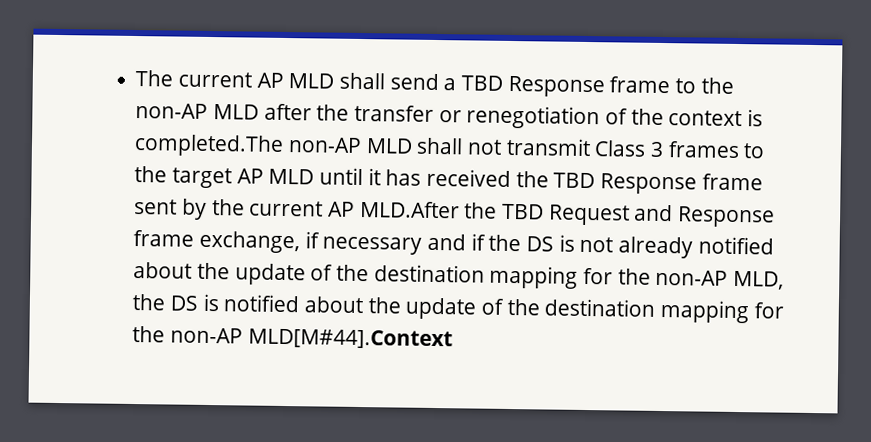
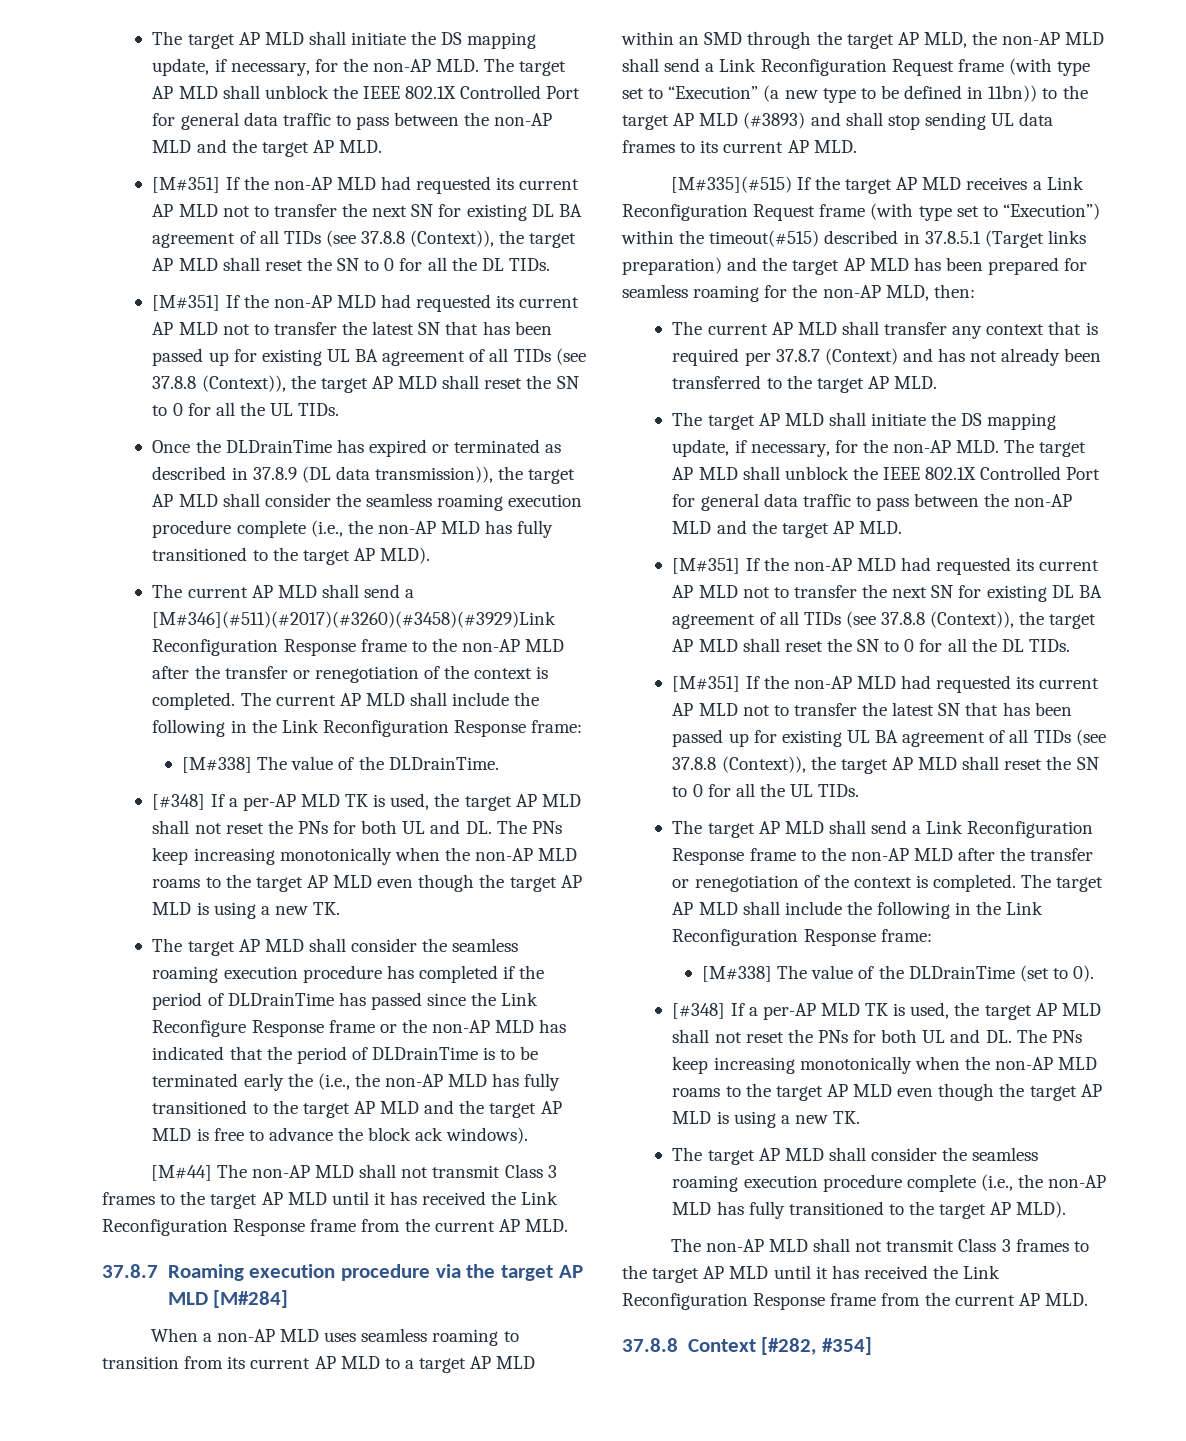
[135,70,174,87] The -> [152,31,537,49] [152,58,567,76] [152,85,581,99] [152,112,553,130] [152,139,383,157] [152,176,580,194] [152,203,582,221] [152,230,577,248] [152,257,551,271] [152,294,580,312] [152,321,552,335] [152,348,586,366] [152,375,579,393] [152,402,340,416] [152,439,562,457] [152,466,576,484] [152,493,583,511] [152,520,554,538] [152,547,431,565] [152,584,183,598] The target AP MLD shall initiate the DS mapping update, if necessary, for the non-AP MLD. The target AP MLD shall unblock the IEEE 802.1X Controlled Port for general data traffic to pass between the non-AP MLD and the target AP MLD. // [M#351] If the non-AP MLD had requested its current AP MLD not to transfer the next SN for existing DL BA agreement of all TIDs (see 37.8.8 (Context)), the target AP MLD shall reset the SN to 0 for all the DL TIDs. // [M#351] If the non-AP MLD had requested its current AP MLD not to transfer the latest SN that has been passed up for existing UL BA agreement of all TIDs (see 37.8.8 (Context)), the target AP MLD shall reset the SN to 0 for all the UL TIDs. // Once the DLDrainTime has expired or terminated as described in 37.8.9 (DL data transmission)), the target AP MLD shall consider the seamless roaming execution procedure complete (i.e., the non-AP MLD has fully transitioned to the target AP MLD). // The
[461,75,504,91] TBD -> [152,611,557,628] [152,639,279,656] [M#346](#511)(#2017)(#3260)(#3458)(#3929)Link Reconfiguration
[134,134,285,157] completed.The -> [152,692,540,710] [152,719,583,737] [181,756,499,773] [152,793,581,811] [152,820,562,834] [152,847,578,865] [152,874,582,892] [152,902,341,919] [152,938,519,956] [152,965,545,983] [152,992,539,1010] [152,1019,567,1037] [152,1046,539,1064] [152,1073,561,1091] [152,1100,562,1118] [152,1127,529,1144] [150,1164,247,1181] completed. The current AP MLD shall include the following in the Link Reconfiguration Response frame: // [M#338] The value of the DLDrainTime. // [#348] If a per-AP MLD TK is used, the target AP MLD shall not reset the PNs for both UL and DL. The PNs keep increasing monotonically when the non-AP MLD roams to the target AP MLD even though the target AP MLD is using a new TK. // The target AP MLD shall consider the seamless roaming execution procedure has completed if the period of DLDrainTime has passed since the Link Reconfigure Response frame or the non-AP MLD has indicated that the period of DLDrainTime is to be terminated early the (i.e., the non-AP MLD has fully transitioned to the target AP MLD and the target AP MLD is free to advance the block ack windows). // [M#44] The
[553,172,763,195] [134,198,776,228] [133,229,774,259] [133,261,785,290] [132,293,784,324] [132,325,453,350] TBD Response frame sent by the current AP MLD.After the TBD Request and Response frame exchange, if necessary and if the DS is not already notified about the update of the destination mapping for the non-AP MLD, the DS is notified about the update of the destination mapping for the non-AP MLD[M#44].Context -> [521,1191,559,1205] [102,1218,568,1236] [102,1264,583,1281] [167,1290,289,1308] [150,1328,519,1346] [102,1356,536,1373] [621,31,1105,49] [622,58,1091,76] [622,85,1088,103] [622,112,1054,130] [622,140,857,153] [670,176,1084,194] [622,203,1100,221] [621,230,1086,248] [622,257,1088,275] [622,284,975,302] [672,321,1098,339] [672,348,1102,366] [672,375,938,393] [672,412,1057,430] [672,439,1087,457] [672,466,1101,480] [672,493,1073,511] [672,520,903,538] [672,557,1100,575] [672,584,1102,602] [672,611,1097,629] [672,638,1071,652] [672,675,1100,693] [672,702,1072,716] [672,729,1106,747] [672,756,1099,774] [672,783,860,797] [672,820,1094,838] [672,847,1094,865] [672,874,1104,892] [672,901,1044,919] [672,929,932,946] [701,965,1095,982] [672,1002,1101,1020] [672,1029,1082,1043] [672,1056,1098,1074] [672,1083,1102,1101] [672,1111,861,1128] [672,1147,1039,1165] [672,1174,1107,1192] [672,1201,1067,1219] [670,1238,1089,1252] [622,1265,1001,1283] [622,1292,1088,1310] [622,1337,872,1355] Link Reconfiguration Response frame from the current AP MLD. // 37.8.7 Roaming execution procedure via the target AP MLD [M#284] // When a non-AP MLD uses seamless roaming to transition from its current AP MLD to a target AP MLD within an SMD through the target AP MLD, the non-AP MLD shall send a Link Reconfiguration Request frame (with type set to “Execution” (a new type to be defined in 11bn)) to the target AP MLD (#3893) and shall stop sending UL data frames to its current AP MLD. // [M#335](#515) If the target AP MLD receives a Link Reconfiguration Request frame (with type set to “Execution”) within the timeout(#515) described in 37.8.5.1 (Target links preparation) and the target AP MLD has been prepared for seamless roaming for the non-AP MLD, then: // The current AP MLD shall transfer any context that is required per 37.8.7 (Context) and has not already been transferred to the target AP MLD. // The target AP MLD shall initiate the DS mapping update, if necessary, for the non-AP MLD. The target AP MLD shall unblock the IEEE 802.1X Controlled Port for general data traffic to pass between the non-AP MLD and the target AP MLD. // [M#351] If the non-AP MLD had requested its current AP MLD not to transfer the next SN for existing DL BA agreement of all TIDs (see 37.8.8 (Context)), the target AP MLD shall reset the SN to 0 for all the DL TIDs. // [M#351] If the non-AP MLD had requested its current AP MLD not to transfer the latest SN that has been passed up for existing UL BA agreement of all TIDs (see 37.8.8 (Context)), the target AP MLD shall reset the SN to 0 for all the UL TIDs. // The target AP MLD shall send a Link Reconfiguration Response frame to the non-AP MLD after the transfer or renegotiation of the context is completed. The target AP MLD shall include the following in the Link Reconfiguration Response frame: // [M#338] The value of the DLDrainTime (set to 0). // [#348] If a per-AP MLD TK is used, the target AP MLD shall not reset the PNs for both UL and DL. The PNs keep increasing monotonically when the non-AP MLD roams to the target AP MLD even though the target AP MLD is using a new TK. // The target AP MLD shall consider the seamless roaming execution procedure complete (i.e., the non-AP MLD has fully transitioned to the target AP MLD). // The non-AP MLD shall not transmit Class 3 frames to the target AP MLD until it has received the Link Reconfiguration Response frame from the current AP MLD. // 37.8.8 Context [#282, #354]

